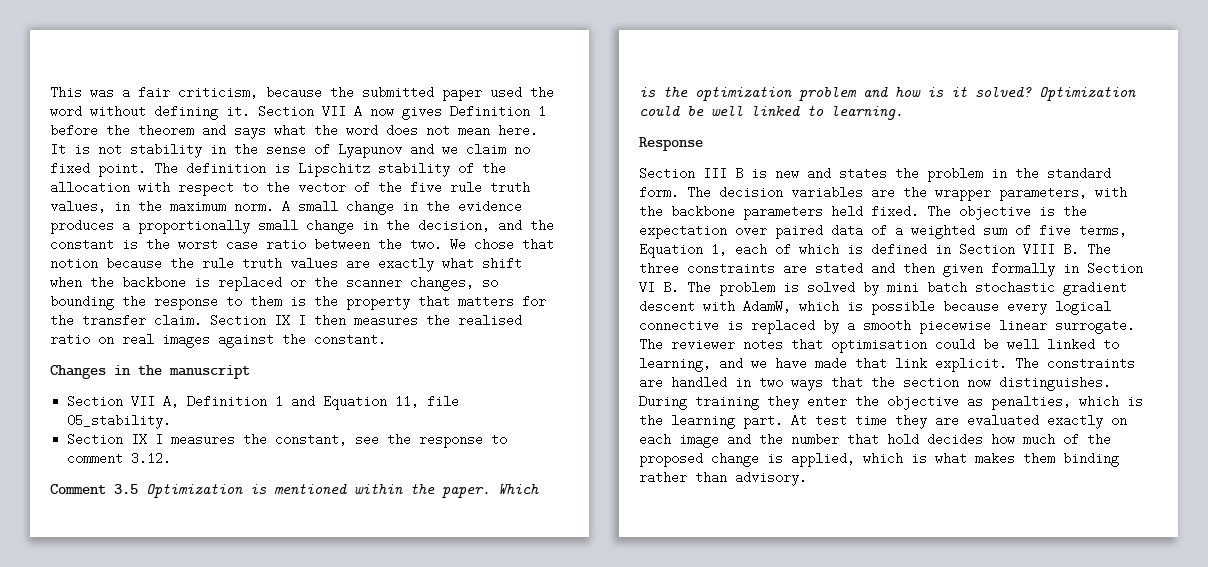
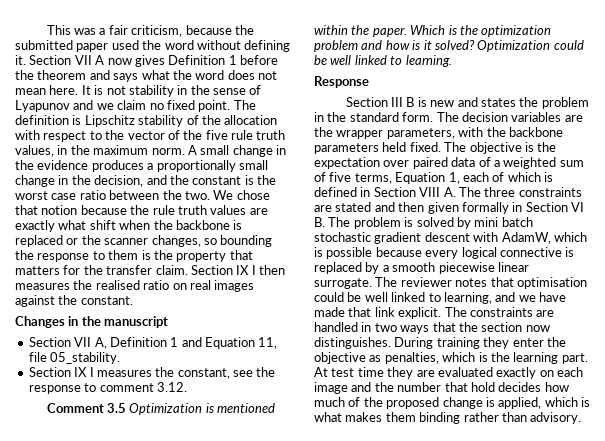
[1063,243,1079,256] B. -> [443,187,456,197] A.

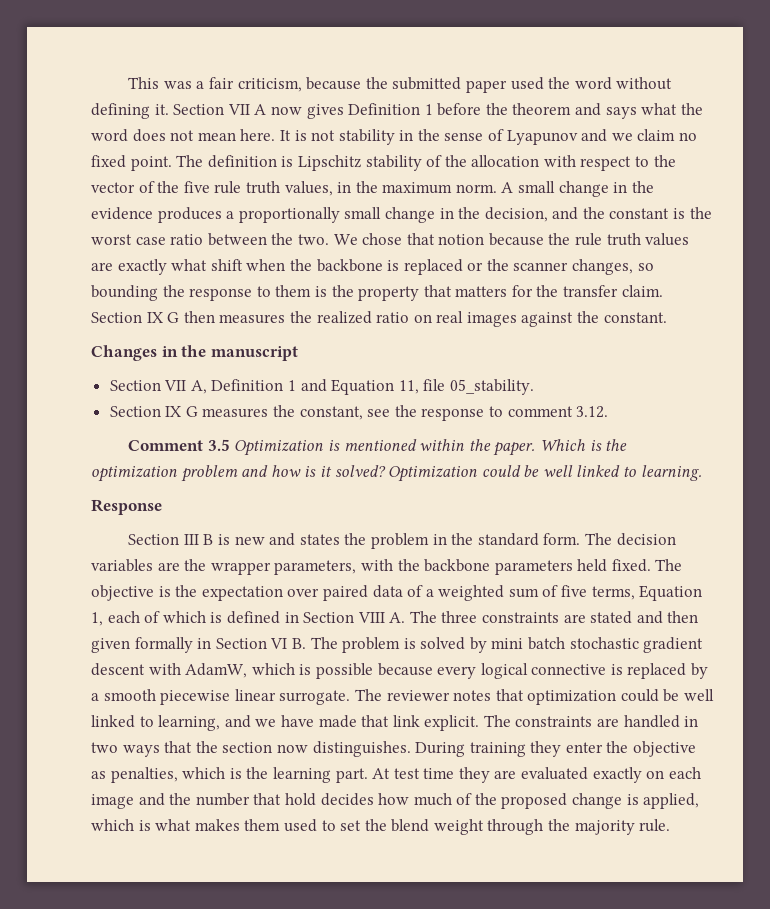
[251,265,256,275] I -> [167,312,180,323] G
[95,280,140,290] realised -> [316,311,372,324] realized
[89,367,94,377] I -> [185,406,198,417] G
[516,277,587,289] optimisation -> [527,690,617,705] optimization
[419,412,582,424] binding rather than advisory. -> [283,819,671,835] used to set the blend weight through the majority rule.

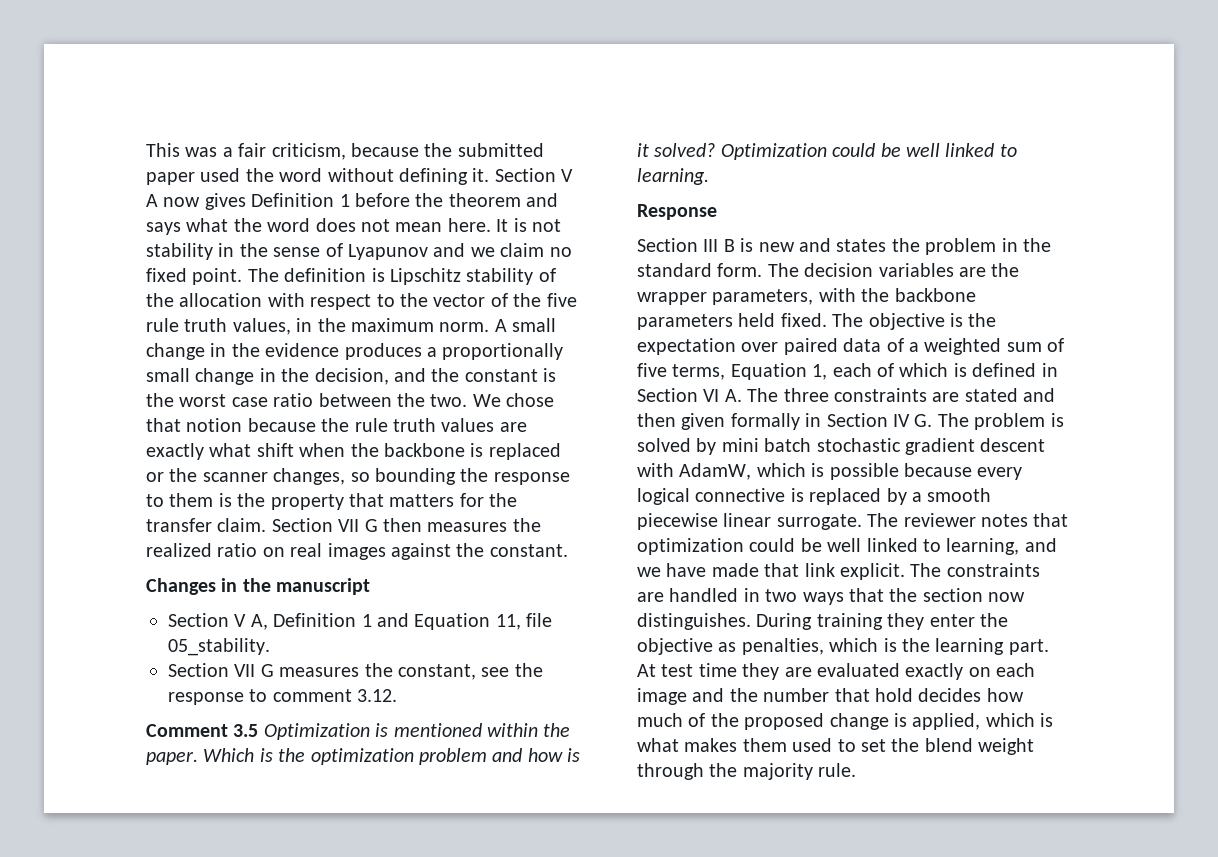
[227,104,250,115] VII -> [561,169,574,182] V
[146,312,163,323] IX -> [338,519,360,532] VII
[164,380,187,391] VII -> [234,614,247,627] V
[165,406,182,417] IX -> [234,664,256,677] VII
[357,612,385,623] VIII -> [703,389,720,402] VI
[270,638,306,649] VI B. -> [893,414,933,427] IV G.

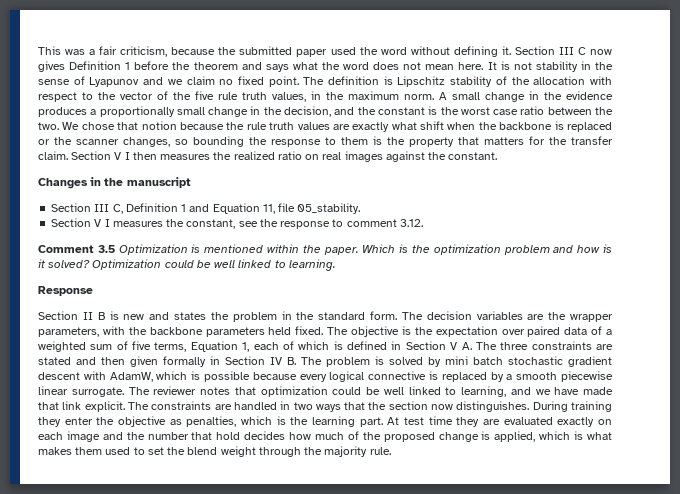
[561,169,574,182] [146,194,158,207] V A -> [558,47,586,55] III C
[338,519,378,532] VII G -> [114,152,130,160] V I
[234,614,268,630] V A, -> [94,204,123,214] III C,
[234,664,274,677] VII G -> [94,219,110,227] V I
[703,239,719,252] III -> [82,312,93,320] II
[703,389,720,402] VI -> [450,342,458,350] V
[914,414,933,427] G. -> [287,357,296,365] B.

